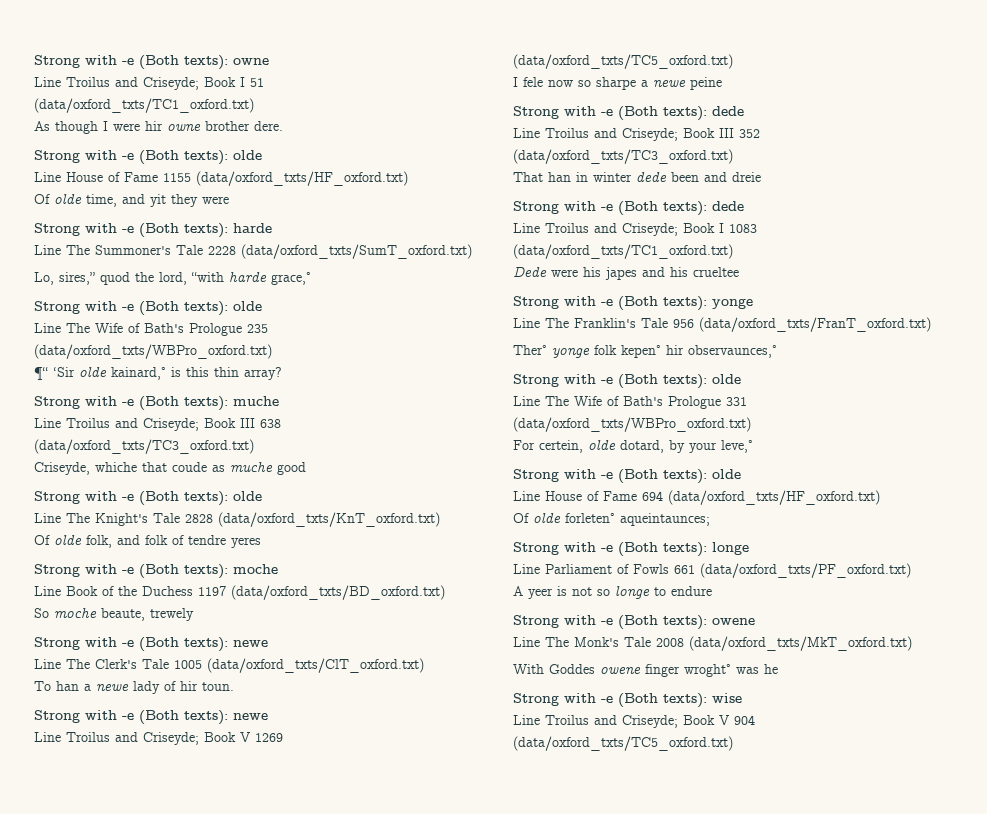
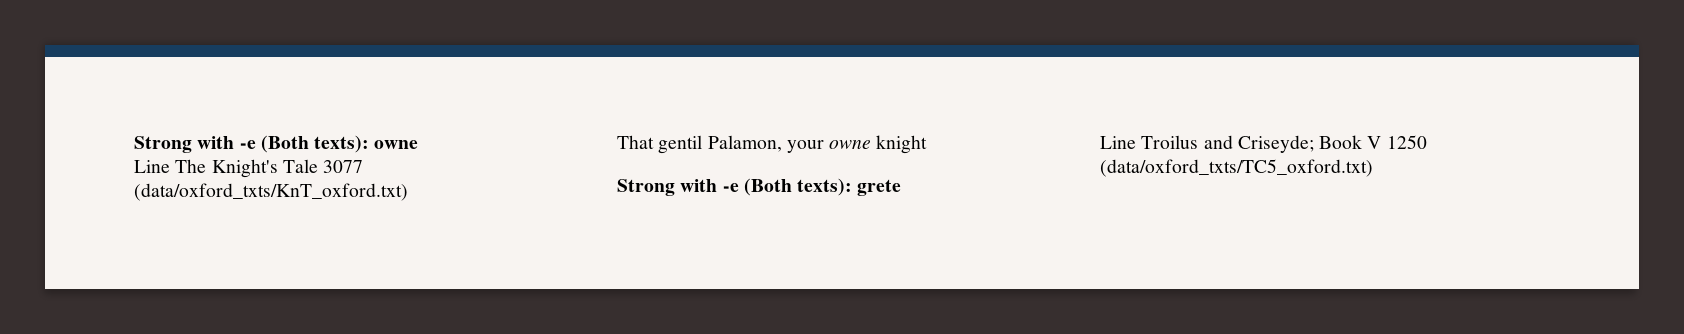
[66,77,264,90] [34,98,254,113] [34,121,283,134] [34,150,262,165] [34,171,408,186] [34,194,229,207] [34,223,272,238] [34,244,472,259] [34,272,311,285] [34,301,262,316] [34,323,268,336] [34,344,272,359] [34,367,282,380] [34,396,279,411] [34,418,281,431] [34,439,254,454] [34,462,306,475] [34,491,262,506] [34,512,440,527] [34,535,261,548] [34,564,278,579] [34,585,445,600] [34,608,194,621] [34,637,268,652] [34,658,424,673] [34,681,234,694] [34,710,268,725] [34,732,283,745] [513,54,733,69] [513,77,722,90] [513,106,744,121] [513,128,760,141] [513,149,733,164] [513,172,761,182] [513,201,744,216] [513,223,757,236] [513,244,733,259] [513,266,739,280] [513,296,753,311] [513,317,931,332] [513,345,777,358] [513,374,741,389] [513,396,747,409] [513,417,751,432] [513,440,753,453] [513,469,741,484] [513,490,880,505] [513,513,710,526] [513,542,749,557] [513,563,911,578] [513,586,712,599] [513,615,755,630] [513,636,912,651] [513,664,778,677] [513,693,742,708] [513,715,755,728] [513,736,733,751] Troilus and Criseyde; Book I 51 (data/oxford_txts/TC1_oxford.txt) // As though I were hir owne brother dere. // Strong with -e (Both texts): olde // Line House of Fame 1155 (data/oxford_txts/HF_oxford.txt) // Of olde time, and yit they were // Strong with -e (Both texts): harde // Line The Summoner's Tale 2228 (data/oxford_txts/SumT_oxford.txt) // Lo, sires,” quod the lord, “with harde grace,° // Strong with -e (Both texts): olde // Line The Wife of Bath's Prologue 235 (data/oxford_txts/WBPro_oxford.txt) // ¶“ ‘Sir olde kainard,° is this thin array? // Strong with -e (Both texts): muche // Line Troilus and Criseyde; Book III 638 (data/oxford_txts/TC3_oxford.txt) // Criseyde, whiche that coude as muche good // Strong with -e (Both texts): olde // Line The Knight's Tale 2828 (data/oxford_txts/KnT_oxford.txt) // Of olde folk, and folk of tendre yeres // Strong with -e (Both texts): moche // Line Book of the Duchess 1197 (data/oxford_txts/BD_oxford.txt) // So moche beaute, trewely // Strong with -e (Both texts): newe // Line The Clerk's Tale 1005 (data/oxford_txts/ClT_oxford.txt) // To han a newe lady of hir toun. // Strong with -e (Both texts): newe // Line Troilus and Criseyde; Book V 1269 (data/oxford_txts/TC5_oxford.txt) // I fele now so sharpe a newe peine // Strong with -e (Both texts): dede // Line Troilus and Criseyde; Book III 352 (data/oxford_txts/TC3_oxford.txt) // That han in winter dede been and dreie // Strong with -e (Both texts): dede // Line Troilus and Criseyde; Book I 1083 (data/oxford_txts/TC1_oxford.txt) // Dede were his japes and his crueltee // Strong with -e (Both texts): yonge // Line The Franklin's Tale 956 (data/oxford_txts/FranT_oxford.txt) // Ther° yonge folk kepen° hir observaunces,° // Strong with -e (Both texts): olde // Line The Wife of Bath's Prologue 331 (data/oxford_txts/WBPro_oxford.txt) // For certein, olde dotard, by your leve,° // Strong with -e (Both texts): olde // Line House of Fame 694 (data/oxford_txts/HF_oxford.txt) // Of olde forleten° aqueintaunces; // Strong with -e (Both texts): longe // Line Parliament of Fowls 661 (data/oxford_txts/PF_oxford.txt) // A yeer is not so longe to endure // Strong with -e (Both texts): owene // Line The Monk's Tale 2008 (data/oxford_txts/MkT_oxford.txt) // With Goddes owene finger wroght° was he // Strong with -e (Both texts): wise // Line Troilus and Criseyde; Book V 904 (data/oxford_txts/TC5_oxford.txt) -> [175,159,364,178] [134,183,408,201] [617,135,928,154] [617,178,902,196] [1100,135,1427,153] [1100,159,1373,177] The Knight's Tale 3077 (data/oxford_txts/KnT_oxford.txt) // That gentil Palamon, your owne knight // Strong with -e (Both texts): grete // Line Troilus and Criseyde; Book V 1250 (data/oxford_txts/TC5_oxford.txt)

